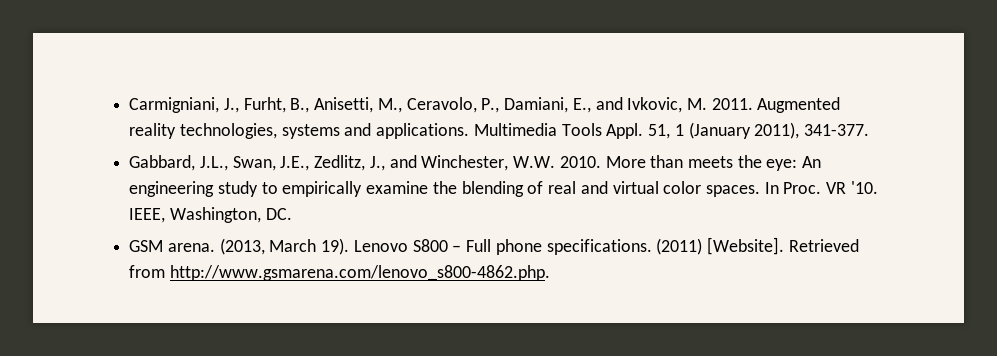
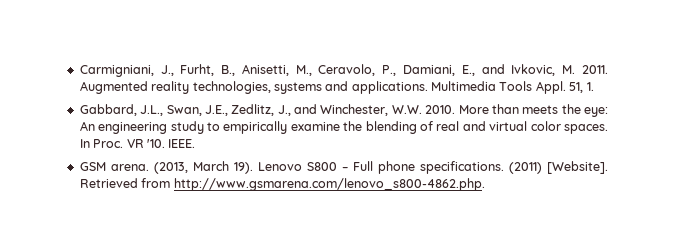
[674,122,869,139] 1 (January 2011), 341-377. -> [586,82,594,91] 1.
[129,207,292,223] IEEE, Washington, DC. -> [168,139,196,148] IEEE.

